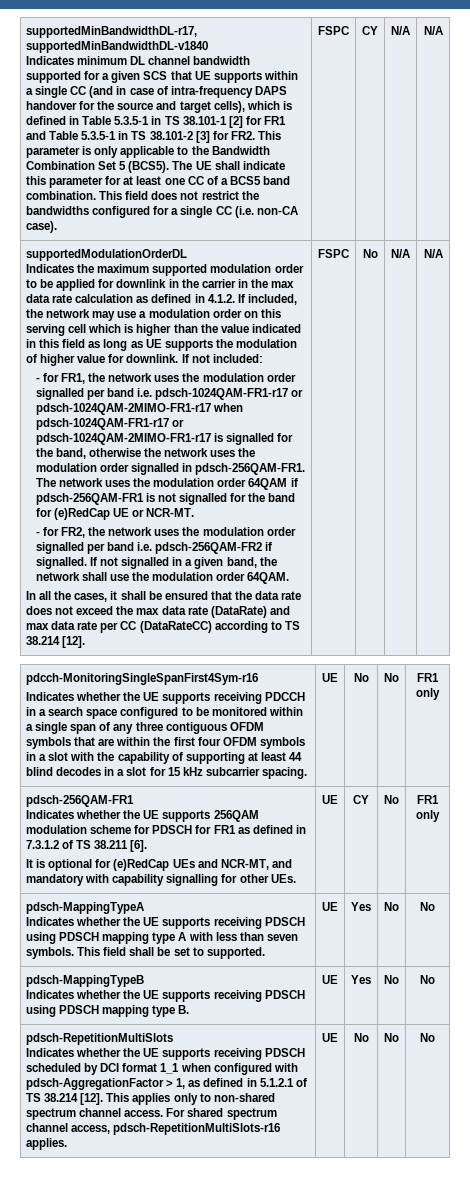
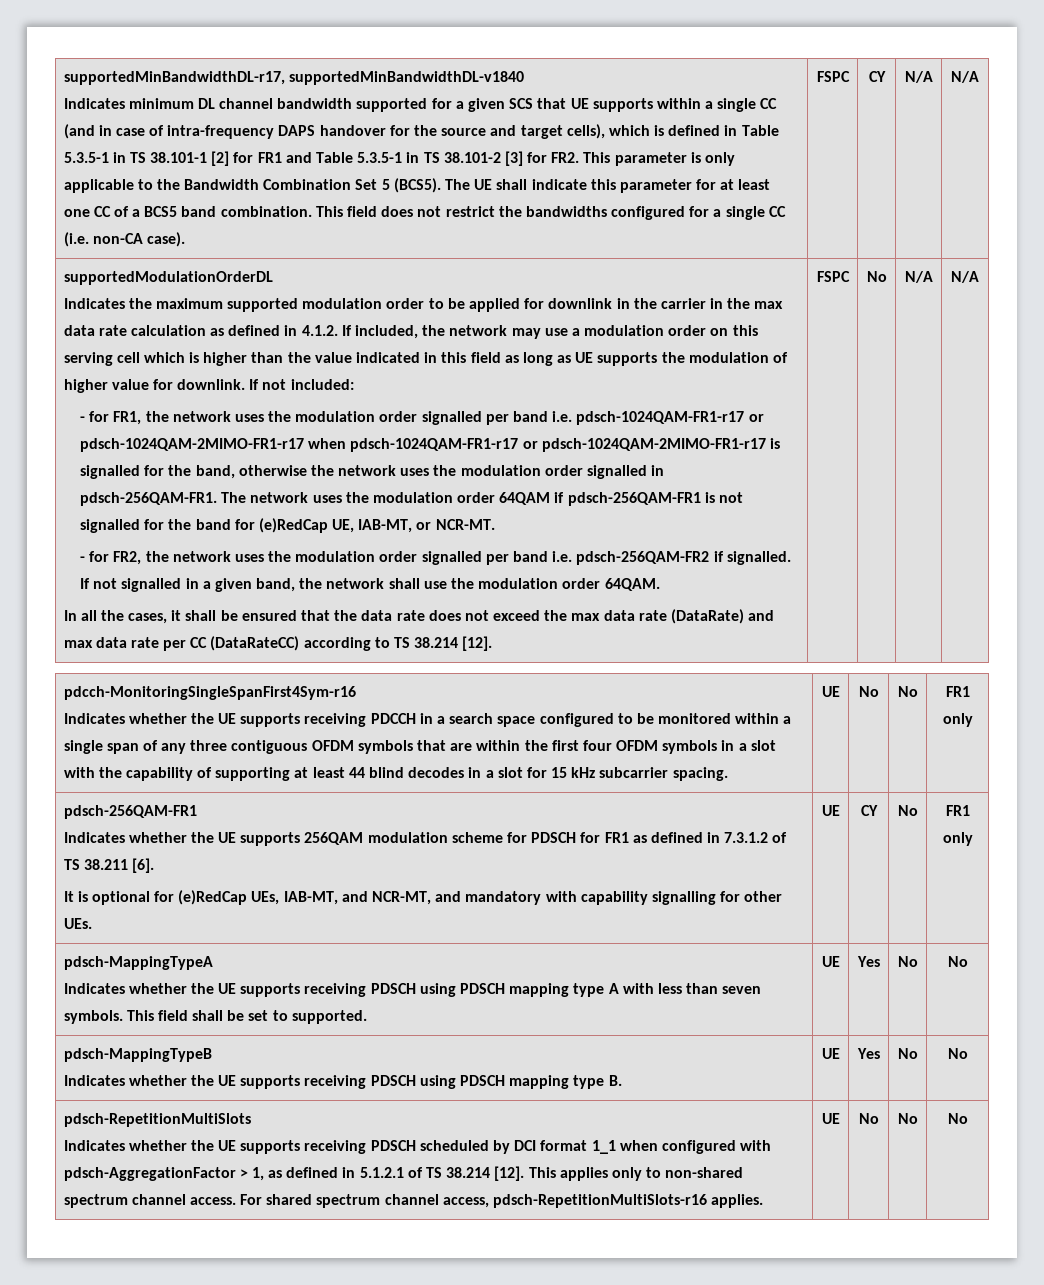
[113,508,130,517] UE -> [332,519,413,533] UE, IAB-MT,
[172,859,195,868] UEs -> [251,891,338,905] UEs, IAB-MT,

